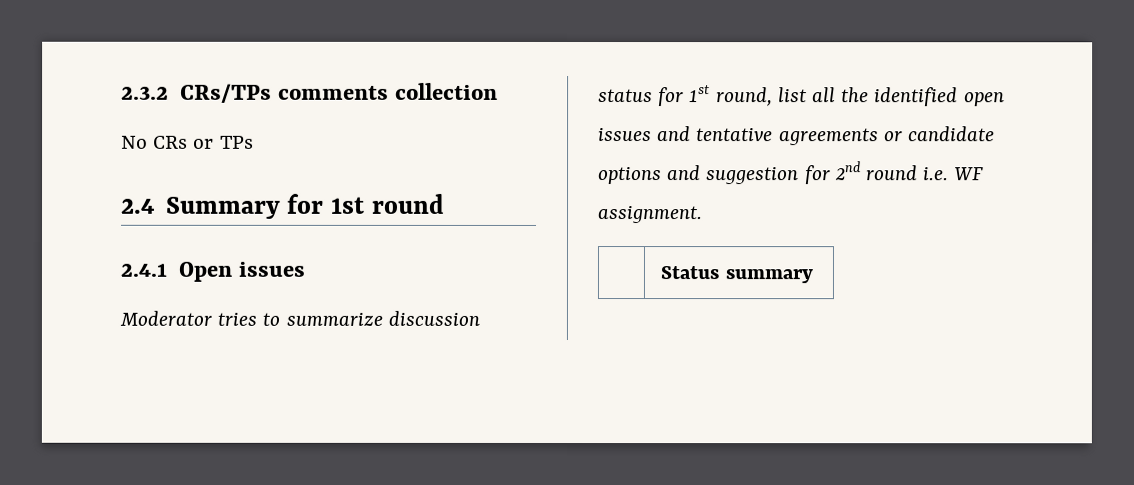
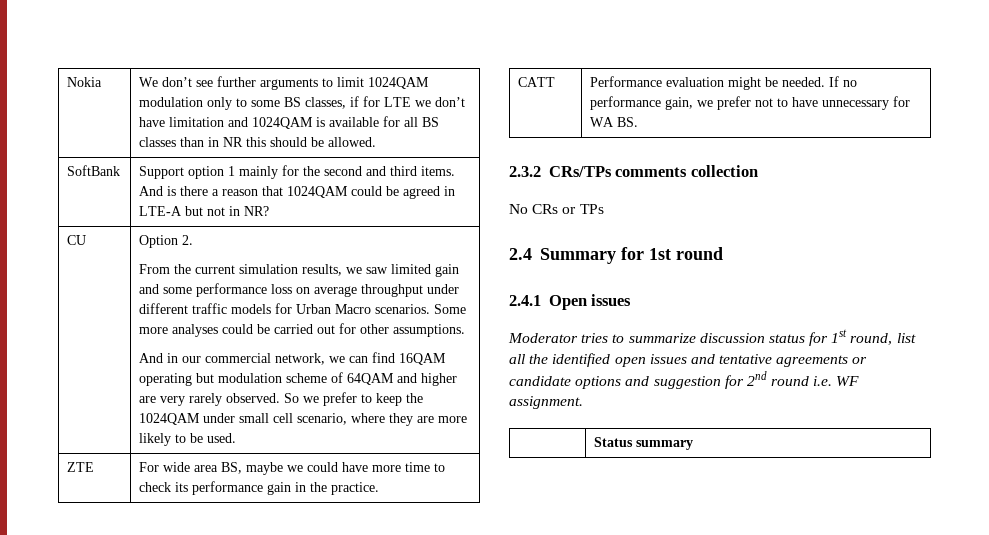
(121, 92) none -> [67,77,103,87] [139,76,430,90] [139,96,466,110] [139,116,440,129] [139,137,377,147] [67,165,121,176] [139,165,456,179] [139,186,456,199] [139,206,270,216] [67,235,87,245] [139,235,194,248] [139,264,460,277] [139,283,460,297] [139,303,467,314] [139,323,466,337] [139,352,447,365] [139,372,458,386] [139,392,424,406] [139,413,468,426] [139,433,237,446] [67,462,95,472] [139,462,446,475] [139,481,380,495] [518,77,556,87] [590,76,858,90] [590,96,911,110] [590,117,639,127] Nokia | We don’t see further arguments to limit 1024QAM modulation only to some BS classes, if for LTE we don’t have limitation and 1024QAM is available for all BS classes than in NR this should be allowed. // SoftBank | Support option 1 mainly for the second and third items. And is there a reason that 1024QAM could be agreed in LTE-A but not in NR? // CU | Option 2. // From the current simulation results, we saw limited gain and some performance loss on average throughput under different traffic models for Urban Macro scenarios. Some more analyses could be carried out for other assumptions. // And in our commercial network, we can find 16QAM operating but modulation scheme of 64QAM and higher are very rarely observed. So we prefer to keep the 1024QAM under small cell scenario, where they are more likely to be used. // ZTE | For wide area BS, maybe we could have more time to check its performance gain in the practice. // CATT | Performance evaluation might be needed. If no performance gain, we prefer not to have unnecessary for WA BS. //

